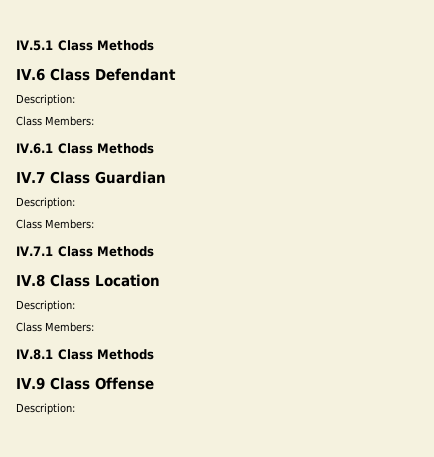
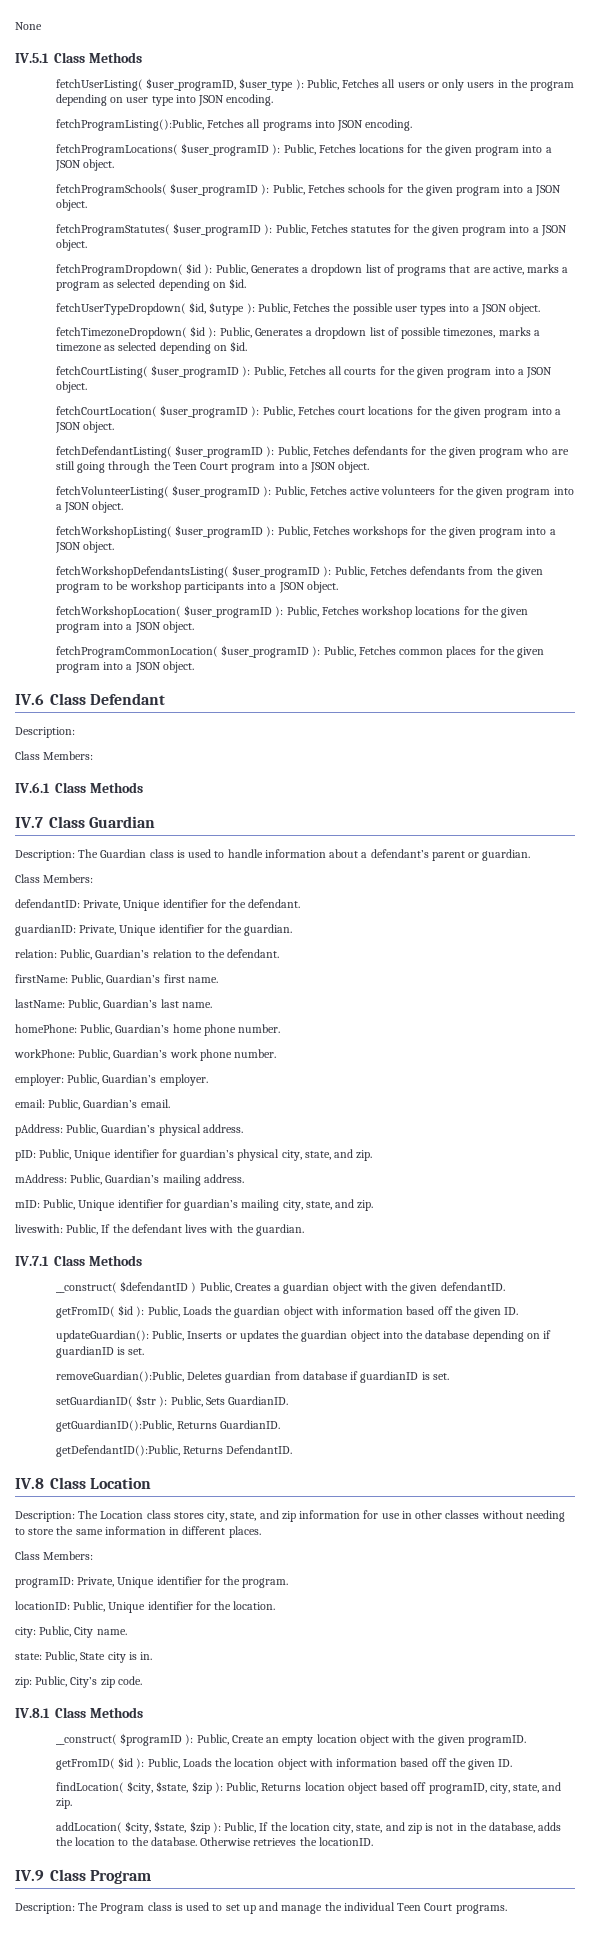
(16, 45) none -> [15,22,42,30] None //
(155, 45) none -> [55,78,575,91] [55,94,274,106] [55,119,413,131] [55,143,552,156] [54,159,115,171] [55,183,561,196] [55,199,87,211] [55,223,567,236] [55,239,87,251] [55,263,569,276] [55,278,247,291] [55,302,541,315] [55,326,540,339] [55,341,248,354] [55,365,553,378] [55,381,87,393] [55,405,561,418] [54,421,115,433] [55,445,569,458] [55,461,370,473] [55,485,574,498] [55,501,124,513] [55,525,556,538] [54,541,115,553] [55,565,543,578] [55,581,338,593] [55,605,529,618] [55,621,194,633] [55,645,545,658] [55,661,194,673] // fetchUserListing( $user_programID, $user_type ): Public, Fetches all users or only users in the program depending on user type into JSON encoding. // fetchProgramListing():Public, Fetches all programs into JSON encoding. // fetchProgramLocations( $user_programID ): Public, Fetches locations for the given program into a JSON object. // fetchProgramSchools( $user_programID ): Public, Fetches schools for the given program into a JSON object. // fetchProgramStatutes( $user_programID ): Public, Fetches statutes for the given program into a JSON object. // fetchProgramDropdown( $id ): Public, Generates a dropdown list of programs that are active, marks a program as selected depending on $id. // fetchUserTypeDropdown( $id, $utype ): Public, Fetches the possible user types into a JSON object. // fetchTimezoneDropdown( $id ): Public, Generates a dropdown list of possible timezones, marks a timezone as selected depending on $id. // fetchCourtListing( $user_programID ): Public, Fetches all courts for the given program into a JSON object. // fetchCourtLocation( $user_programID ): Public, Fetches court locations for the given program into a JSON object. // fetchDefendantListing( $user_programID ): Public, Fetches defendants for the given program who are still going through the Teen Court program into a JSON object. // fetchVolunteerListing( $user_programID ): Public, Fetches active volunteers for the given program into a JSON object. // fetchWorkshopListing( $user_programID ): Public, Fetches workshops for the given program into a JSON object. // fetchWorkshopDefendantsListing( $user_programID ): Public, Fetches defendants from the given program to be workshop participants into a JSON object. // fetchWorkshopLocation( $user_programID ): Public, Fetches workshop locations for the given program into a JSON object. // fetchProgramCommonLocation( $user_programID ): Public, Fetches common places for the given program into a JSON object.
[16,219,94,229] [16,246,155,257] [16,274,161,287] [16,300,75,312] [16,322,94,332] [16,349,155,360] // Class Members: // IV.7.1 Class Methods // IV.8 Class Location // Description: // Class Members: // IV.8.1 Class Methods -> [78,849,531,861] [15,874,94,883] [15,899,301,911] [15,924,293,936] [15,949,280,960] [15,974,218,985] [15,999,212,1010] [15,1024,281,1036] [14,1049,277,1061] [15,1074,208,1086] [15,1099,170,1110] [15,1124,243,1136] [15,1149,373,1161] [15,1174,244,1186] [15,1199,374,1211] [15,1224,304,1236] [15,1255,142,1266] [55,1281,505,1294] [55,1305,519,1318] [55,1330,552,1342] [55,1346,145,1358] [55,1371,449,1383] [55,1395,289,1407] [55,1420,281,1432] [55,1445,293,1457] [15,1477,152,1489] [15,1510,565,1522] [15,1526,261,1538] [15,1551,94,1560] [15,1576,289,1588] [15,1601,276,1613] [15,1626,127,1638] [15,1651,153,1663] [15,1676,142,1688] [15,1707,143,1718] [55,1733,526,1746] [55,1757,513,1770] [55,1781,562,1794] [55,1798,72,1809] [55,1821,562,1834] [55,1837,373,1846] The Guardian class is used to handle information about a defendant’s parent or guardian. // Class Members: // defendantID: Private, Unique identifier for the defendant. // guardianID: Private, Unique identifier for the guardian. // relation: Public, Guardian’s relation to the defendant. // firstName: Public, Guardian’s first name. // lastName: Public, Guardian’s last name. // homePhone: Public, Guardian’s home phone number. // workPhone: Public, Guardian’s work phone number. // employer: Public, Guardian’s employer. // email: Public, Guardian’s email. // pAddress: Public, Guardian’s physical address. // pID: Public, Unique identifier for guardian’s physical city, state, and zip. // mAddress: Public, Guardian’s mailing address. // mID: Public, Unique identifier for guardian’s mailing city, state, and zip. // liveswith: Public, If the defendant lives with the guardian. // IV.7.1 Class Methods // __construct( $defendantID ) Public, Creates a guardian object with the given defendantID. // getFromID( $id ): Public, Loads the guardian object with information based off the given ID. // updateGuardian(): Public, Inserts or updates the guardian object into the database depending on if guardianID is set. // removeGuardian():Public, Deletes guardian from database if guardianID is set. // setGuardianID( $str ): Public, Sets GuardianID. // getGuardianID():Public, Returns GuardianID. // getDefendantID():Public, Returns DefendantID. // IV.8 Class Location // Description: The Location class stores city, state, and zip information for use in other classes without needing to store the same information in different places. // Class Members: // programID: Private, Unique identifier for the program. // locationID: Public, Unique identifier for the location. // city: Public, City name. // state: Public, State city is in. // zip: Public, City’s zip code. // IV.8.1 Class Methods // __construct( $programID ): Public, Create an empty location object with the given programID. // getFromID( $id ): Public, Loads the location object with information based off the given ID. // findLocation( $city, $state, $zip ): Public, Returns location object based off programID, city, state, and zip. // addLocation( $city, $state, $zip ): Public, If the location city, state, and zip is not in the database, adds the location to the database. Otherwise retrieves the locationID.
[95,377,155,390] [16,403,75,415] Offense // Description: -> [90,1870,152,1884] [15,1902,507,1914] Program // Description: The Program class is used to set up and manage the individual Teen Court programs.

